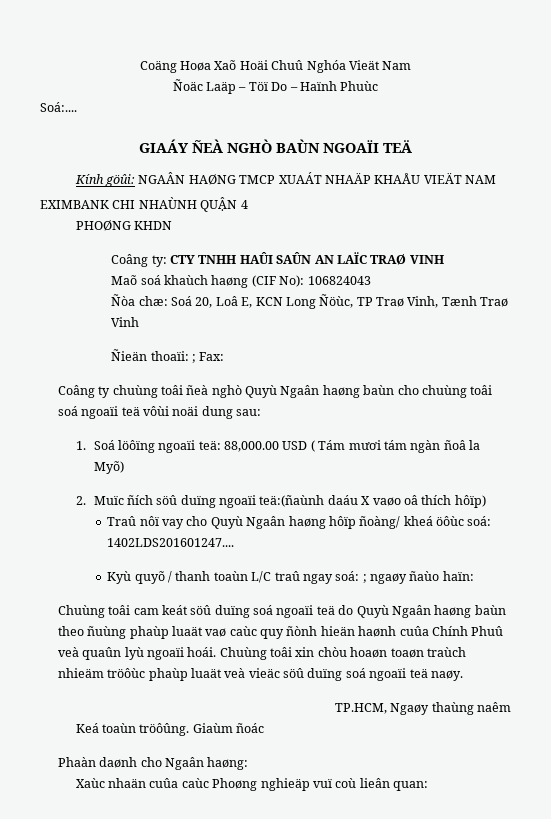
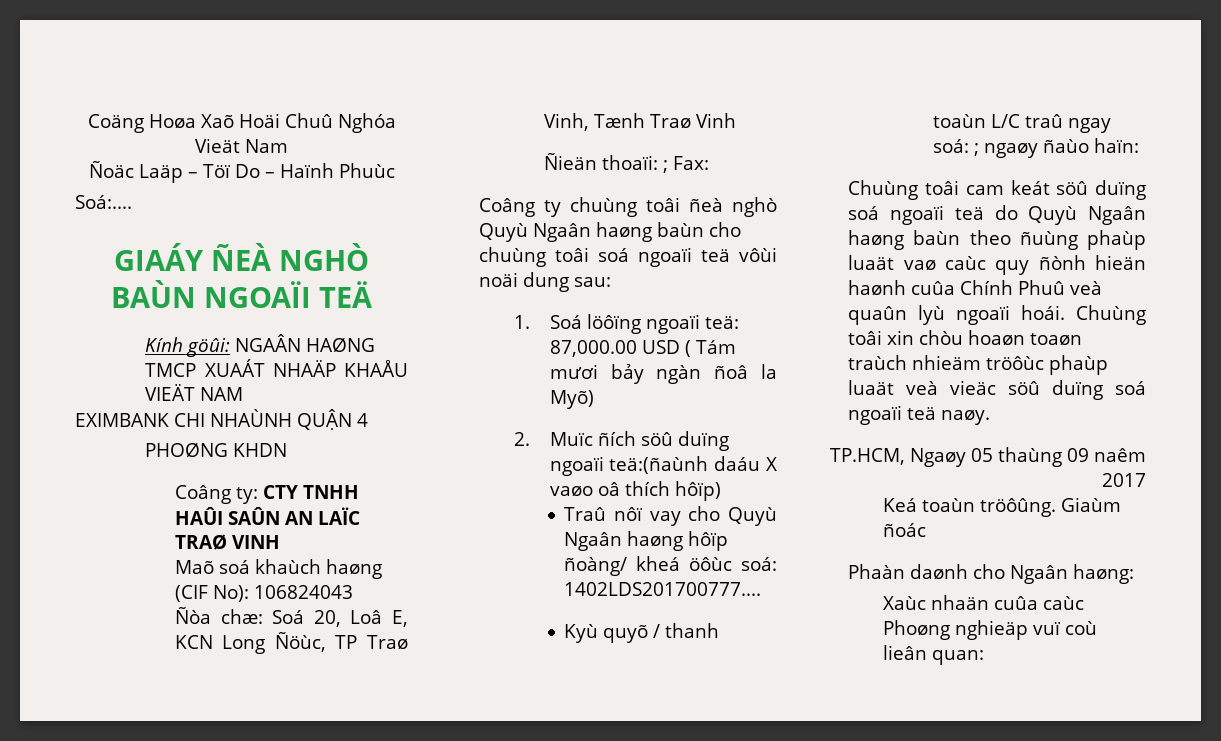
[224,441,280,452] 88,000.00 -> [549,340,637,357] 87,000.00
[383,440,407,450] tám -> [610,364,644,384] bảy
[107,538,235,547] 1402LDS201601247.... -> [564,582,762,596] 1402LDS201700777....
[431,702,474,715] thaùng -> [971,447,1089,467] 05 thaùng 09
(511, 707) none -> [1102,473,1146,487] 2017

